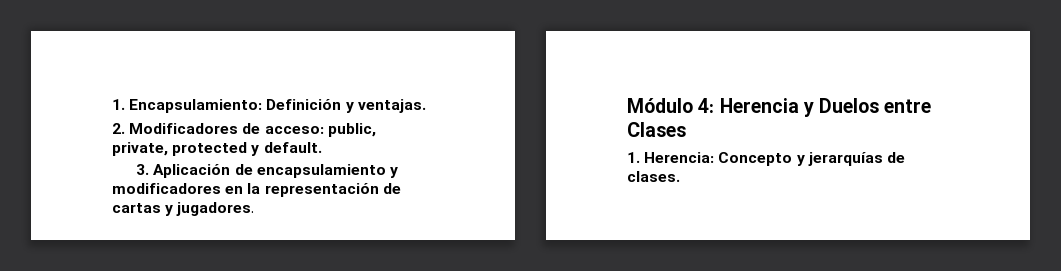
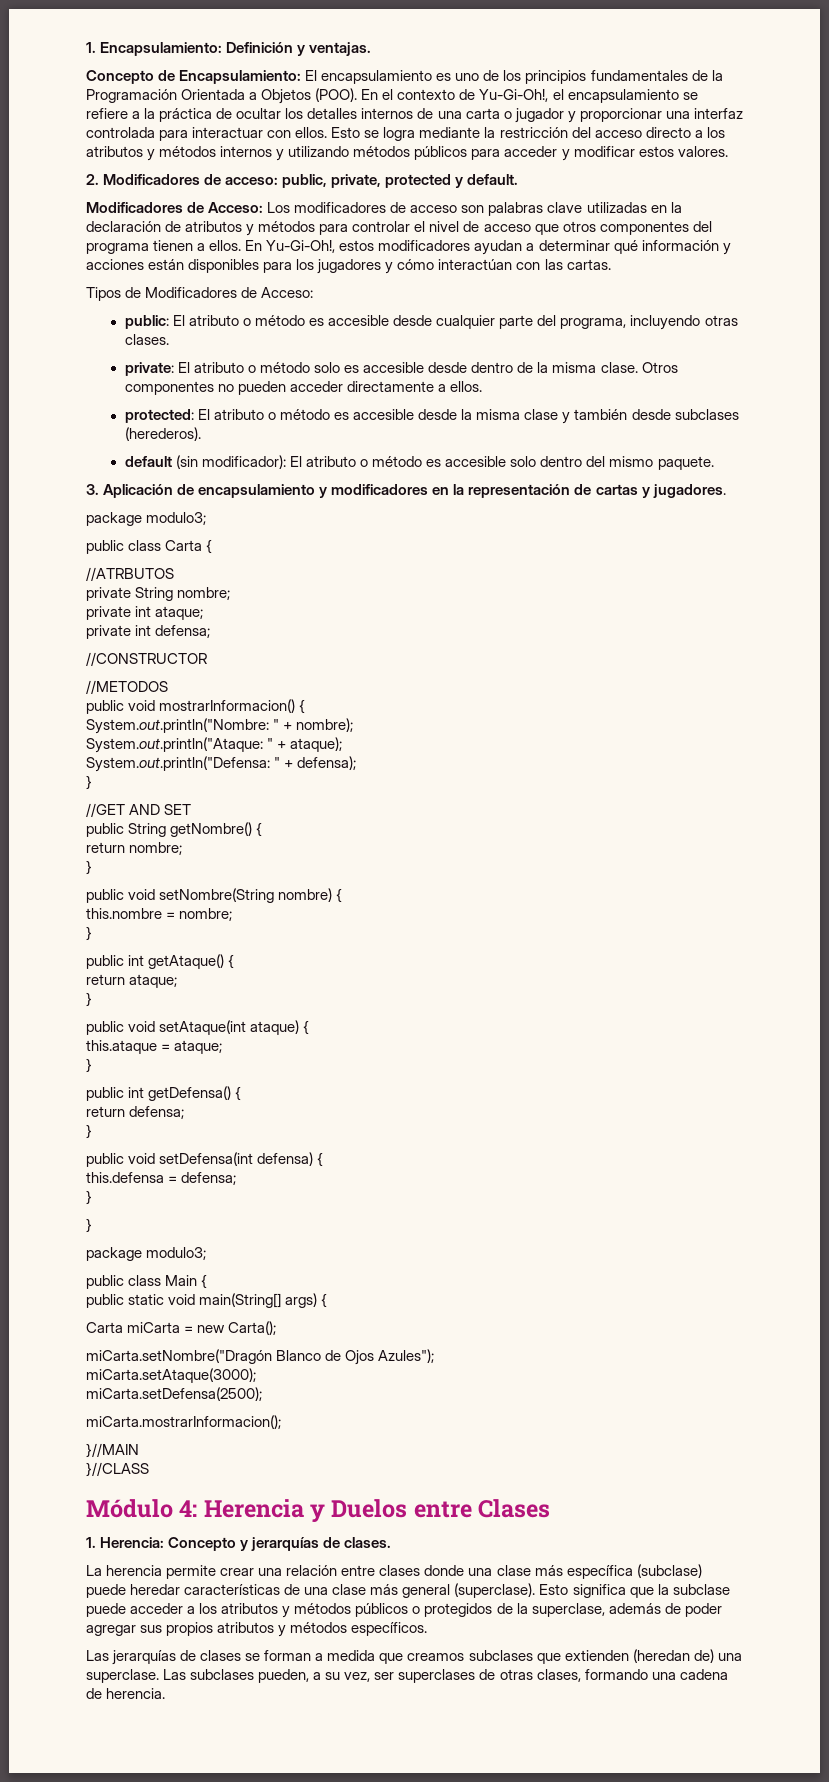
(426, 106) none -> [86,70,723,84] [86,88,698,104] [86,108,743,123] [86,127,725,141] [86,146,728,161] // Concepto de Encapsulamiento: El encapsulamiento es uno de los principios fundamentales de la Programación Orientada a Objetos (POO). En el contexto de Yu-Gi-Oh!, el encapsulamiento se refiere a la práctica de ocultar los detalles internos de una carta o jugador y proporcionar una interfaz controlada para interactuar con ellos. Esto se logra mediante la restricción del acceso directo a los atributos y métodos internos y utilizando métodos públicos para acceder y modificar estos valores.
(322, 147) none -> [86,202,682,216] [86,221,712,236] [86,240,731,255] [86,259,611,274] [86,287,314,301] [124,315,738,330] [124,334,169,345] [124,362,678,376] [124,381,483,395] [124,409,739,424] [124,427,201,441] [124,455,714,470] // Modificadores de Acceso: Los modificadores de acceso son palabras clave utilizadas en la declaración de atributos y métodos para controlar el nivel de acceso que otros componentes del programa tienen a ellos. En Yu-Gi-Oh!, estos modificadores ayudan a determinar qué información y acciones están disponibles para los jugadores y cómo interactúan con las cartas. // Tipos de Modificadores de Acceso: // public: El atributo o método es accesible desde cualquier parte del programa, incluyendo otras clases. // private: El atributo o método solo es accesible desde dentro de la misma clase. Otros componentes no pueden acceder directamente a ellos. // protected: El atributo o método es accesible desde la misma clase y también desde subclases (herederos). // default (sin modificador): El atributo o método es accesible solo dentro del mismo paquete.
(255, 209) none -> [86,512,207,526] [86,539,213,554] [86,567,174,581] [86,587,231,601] [86,606,204,620] [86,625,211,639] [86,652,207,666] [86,680,168,694] [86,699,306,714] [86,718,354,734] [86,737,343,753] [86,756,357,772] [86,775,92,790] [86,803,192,817] [86,822,263,837] [86,842,183,855] [86,860,92,875] [86,888,343,903] [86,908,233,921] [86,926,92,941] [86,954,235,969] [86,974,178,988] [86,992,92,1007] [86,1020,310,1035] [86,1040,223,1054] [86,1058,92,1073] [86,1086,242,1101] [86,1106,185,1119] [86,1124,92,1139] [86,1152,324,1167] [86,1172,237,1185] [86,1190,92,1205] [86,1218,92,1233] [86,1247,207,1261] [86,1274,208,1289] [86,1293,328,1308] [86,1321,277,1335] [86,1349,435,1365] [86,1368,256,1383] [86,1387,262,1401] [86,1415,281,1429] [86,1443,139,1458] [86,1462,149,1477] // package modulo3; // public class Carta { // //ATRBUTOS // private String nombre; // private int ataque; // private int defensa; // //CONSTRUCTOR // //METODOS // public void mostrarInformacion() { // System.out.println("Nombre: " + nombre); // System.out.println("Ataque: " + ataque); // System.out.println("Defensa: " + defensa); // } // //GET AND SET // public String getNombre() { // return nombre; // } // public void setNombre(String nombre) { // this.nombre = nombre; // } // public int getAtaque() { // return ataque; // } // public void setAtaque(int ataque) { // this.ataque = ataque; // } // public int getDefensa() { // return defensa; // } // public void setDefensa(int defensa) { // this.defensa = defensa; // } // } // package modulo3; // public class Main { // public static void main(String[] args) { // Carta miCarta = new Carta(); // miCarta.setNombre("Dragón Blanco de Ojos Azules"); // miCarta.setAtaque(3000); // miCarta.setDefensa(2500); // miCarta.mostrarInformacion(); // }//MAIN // }//CLASS
(680, 176) none -> [86,1564,702,1579] [86,1583,730,1598] [86,1603,722,1618] [86,1622,428,1637] [86,1649,742,1665] [86,1669,728,1683] [86,1688,166,1699] // La herencia permite crear una relación entre clases donde una clase más específica (subclase) puede heredar características de una clase más general (superclase). Esto significa que la subclase puede acceder a los atributos y métodos públicos o protegidos de la superclase, además de poder agregar sus propios atributos y métodos específicos. // Las jerarquías de clases se forman a medida que creamos subclases que extienden (heredan de) una superclase. Las subclases pueden, a su vez, ser superclases de otras clases, formando una cadena de herencia.

